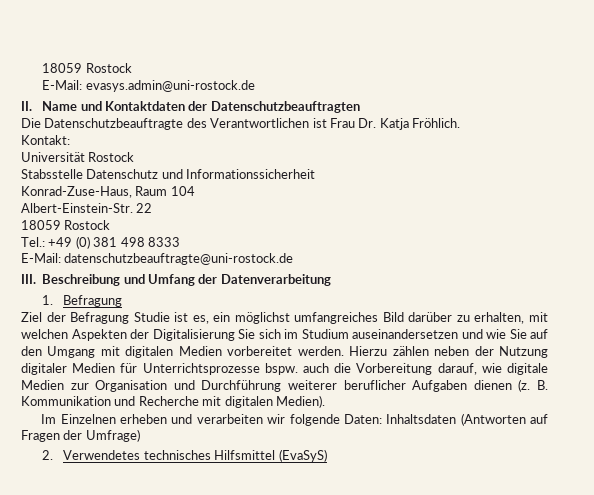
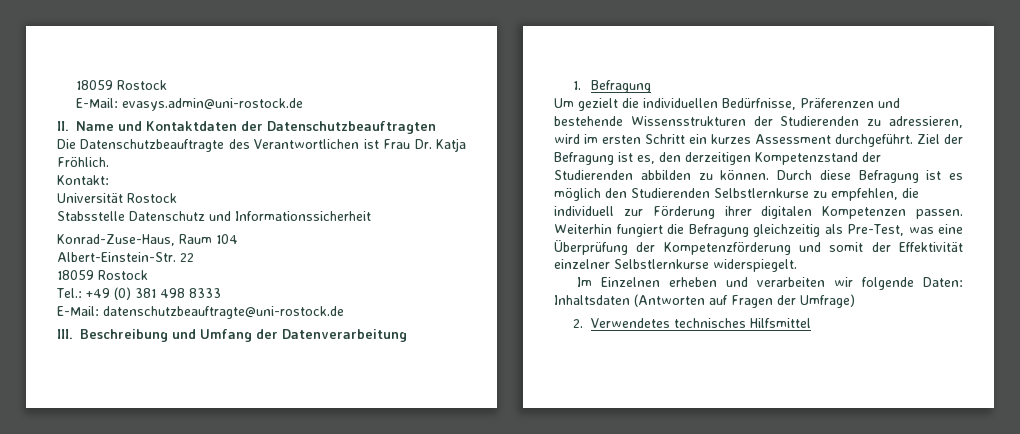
(123, 301) none -> [554,98,900,111] [554,116,963,128] [554,134,913,147] Um gezielt die individuellen Bedürfnisse, Präferenzen und bestehende Wissensstrukturen der Studierenden zu adressieren, wird im ersten Schritt ein kurzes Assessment durchgeführt.
[133,312,170,322] Studie -> (614, 158) none
[213,312,549,324] [21,329,548,341] [21,346,548,358] [21,363,548,375] [21,379,549,392] [21,395,325,408] ein möglichst umfangreiches Bild darüber zu erhalten, mit welchen Aspekten der Digitalisierung Sie sich im Studium auseinandersetzen und wie Sie auf den Umgang mit digitalen Medien vorbereitet werden. Hierzu zählen neben der Nutzung digitaler Medien für Unterrichtsprozesse bspw. auch die Vorbereitung darauf, wie digitale Medien zur Organisation und Durchführung weiterer beruflicher Aufgaben dienen (z. B. Kommunikation und Recherche mit digitalen Medien). -> [659,152,881,165] [554,169,963,183] [554,187,919,201] [554,205,963,219] [554,224,963,237] [554,240,963,255] [554,259,797,272] den derzeitigen Kompetenzstand der Studierenden abbilden zu können. Durch diese Befragung ist es möglich den Studierenden Selbstlernkurse zu empfehlen, die individuell zur Förderung ihrer digitalen Kompetenzen passen. Weiterhin fungiert die Befragung gleichzeitig als Pre-Test, was eine Überprüfung der Kompetenzförderung und somit der Effektivität einzelner Selbstlernkurse widerspiegelt.
[278,449,327,462] (EvaSyS) -> (812, 323) none

